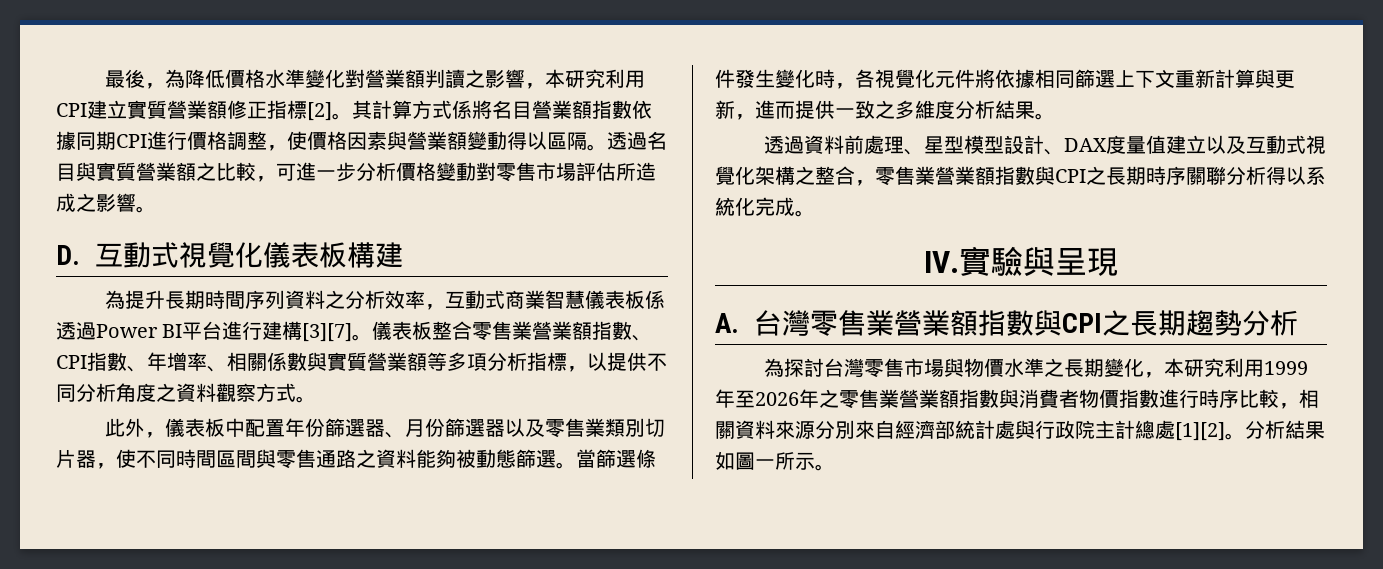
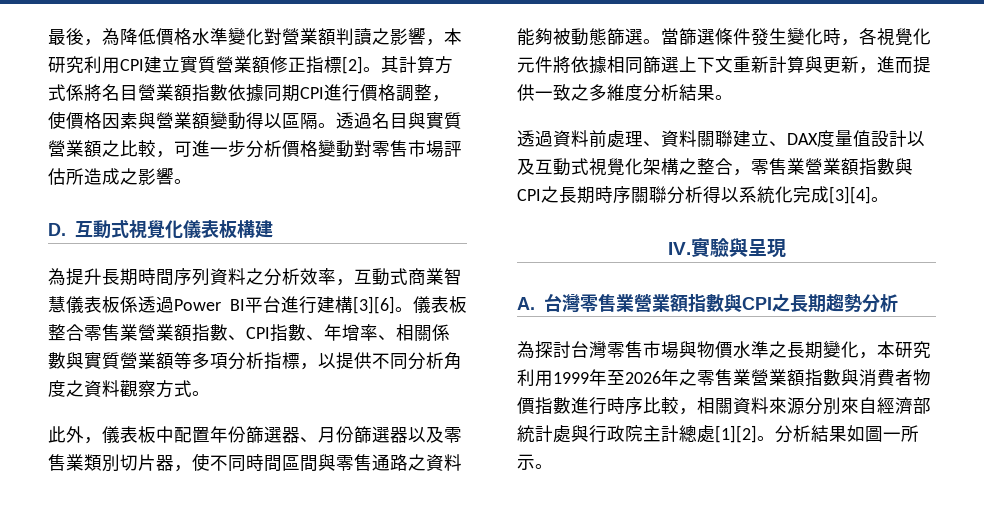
[302,323,353,342] [3][7] -> [353,296,395,314] [3][6]
[924,135,1045,154] 星型模型設計 -> [661,130,769,148] 資料關聯建立
[1166,135,1207,154] 建立 -> [871,130,907,147] 設計
(795, 206) none -> [829,186,871,204] [3][4]

